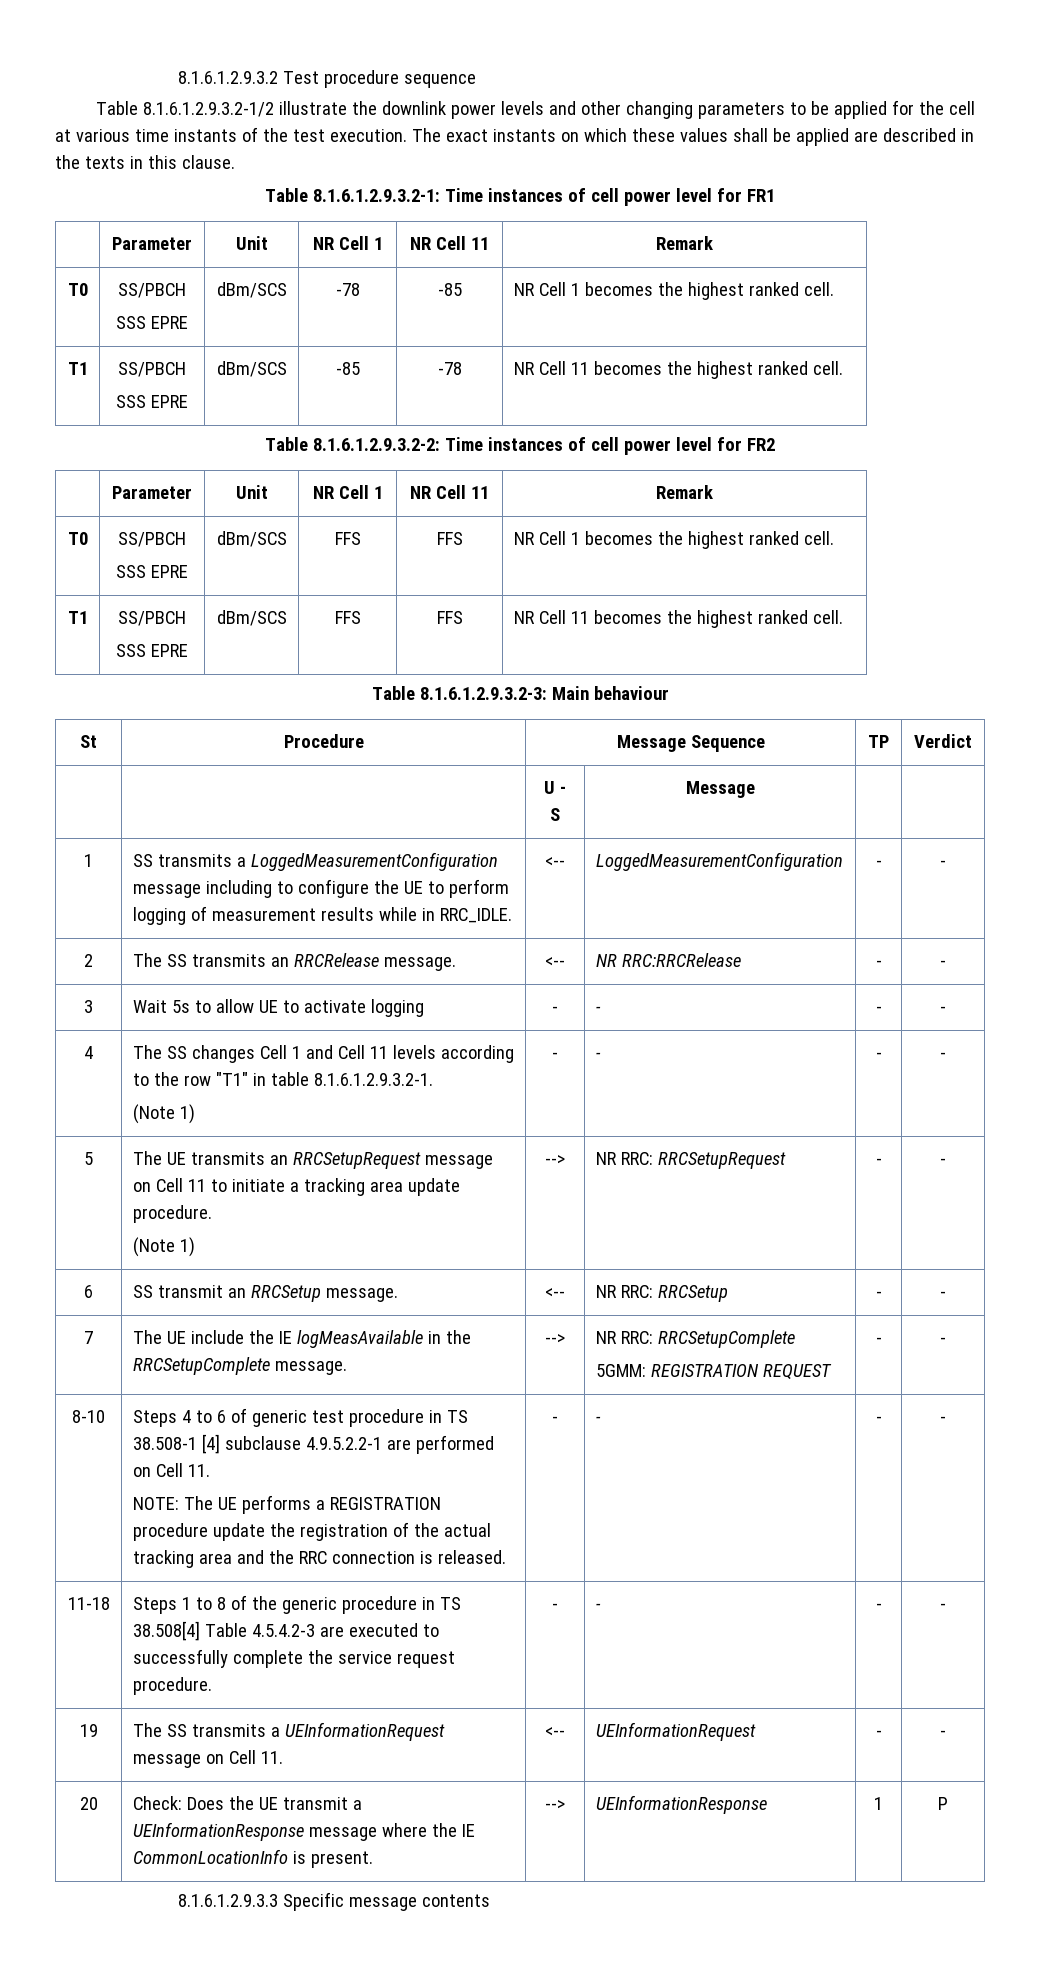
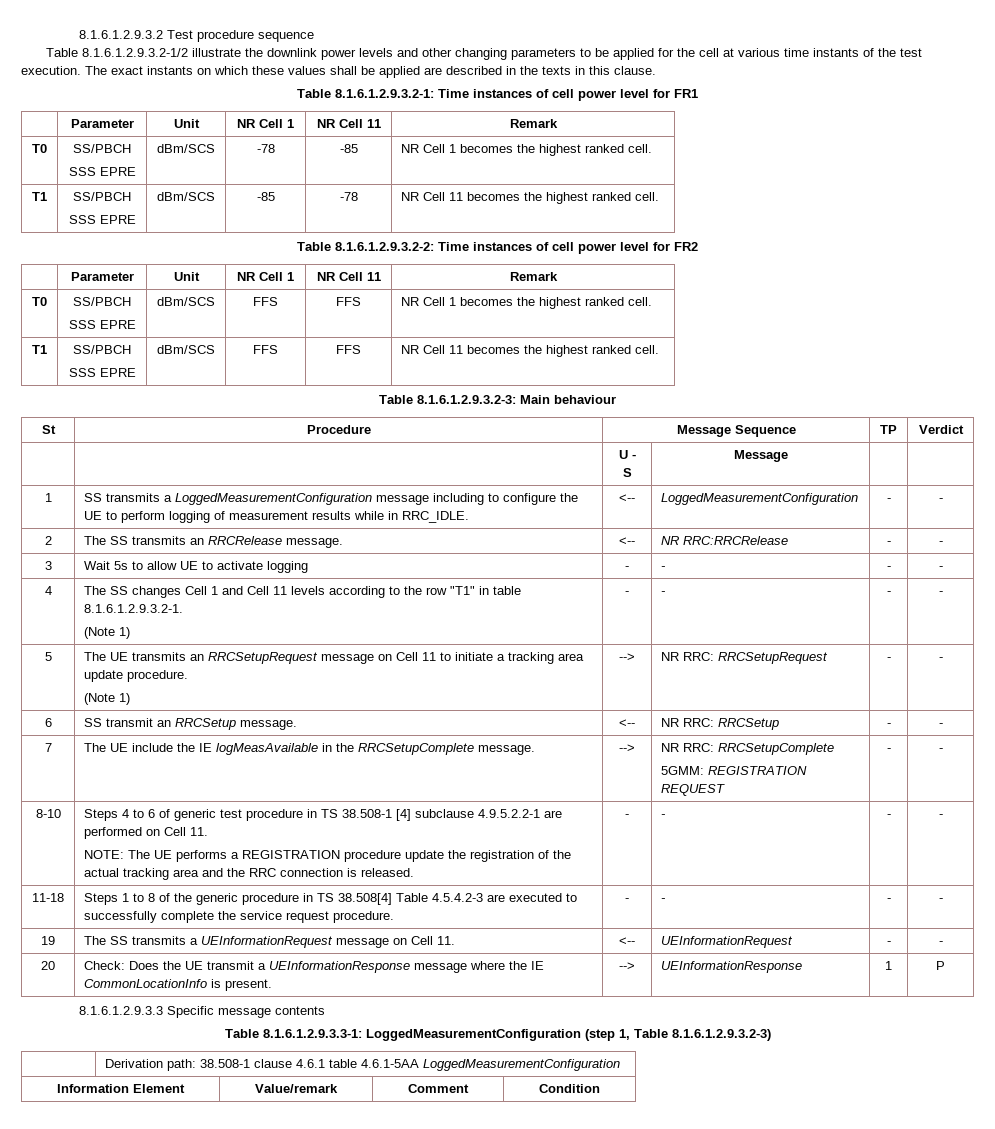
(490, 1900) none -> [224,1029,771,1041] [105,1059,621,1071] [56,1084,185,1093] [255,1084,338,1093] [408,1084,469,1093] [539,1084,600,1093] // Table 8.1.6.1.2.9.3.3-1: LoggedMeasurementConfiguration (step 1, Table 8.1.6.1.2.9.3.2-3) // | Derivation path: 38.508-1 clause 4.6.1 table 4.6.1-5AA LoggedMeasurementConfiguration // Information Element | Value/remark | Comment | Condition

